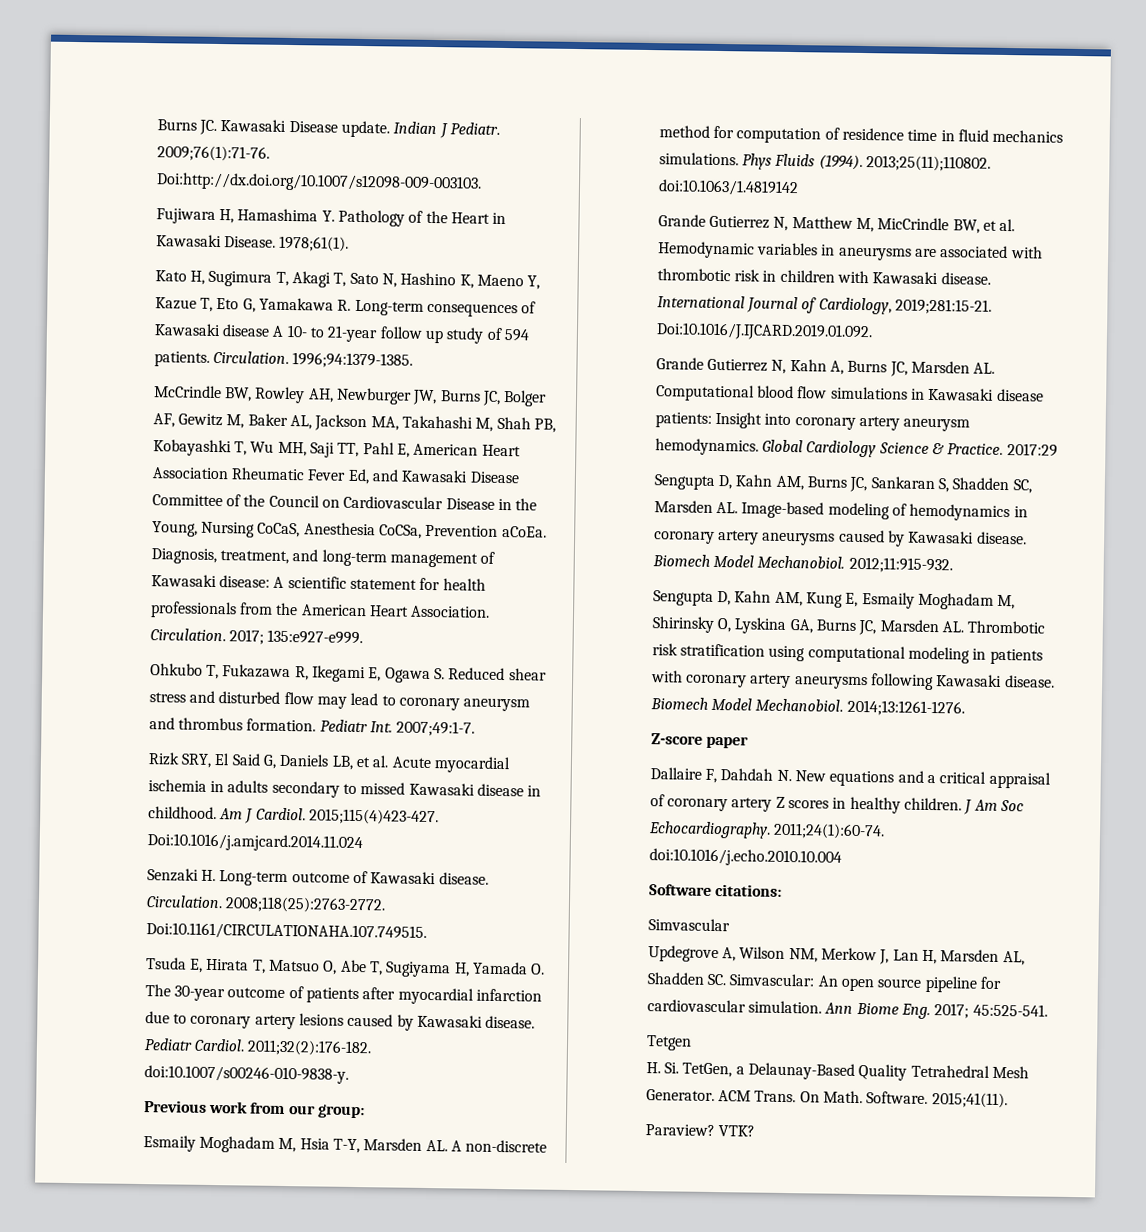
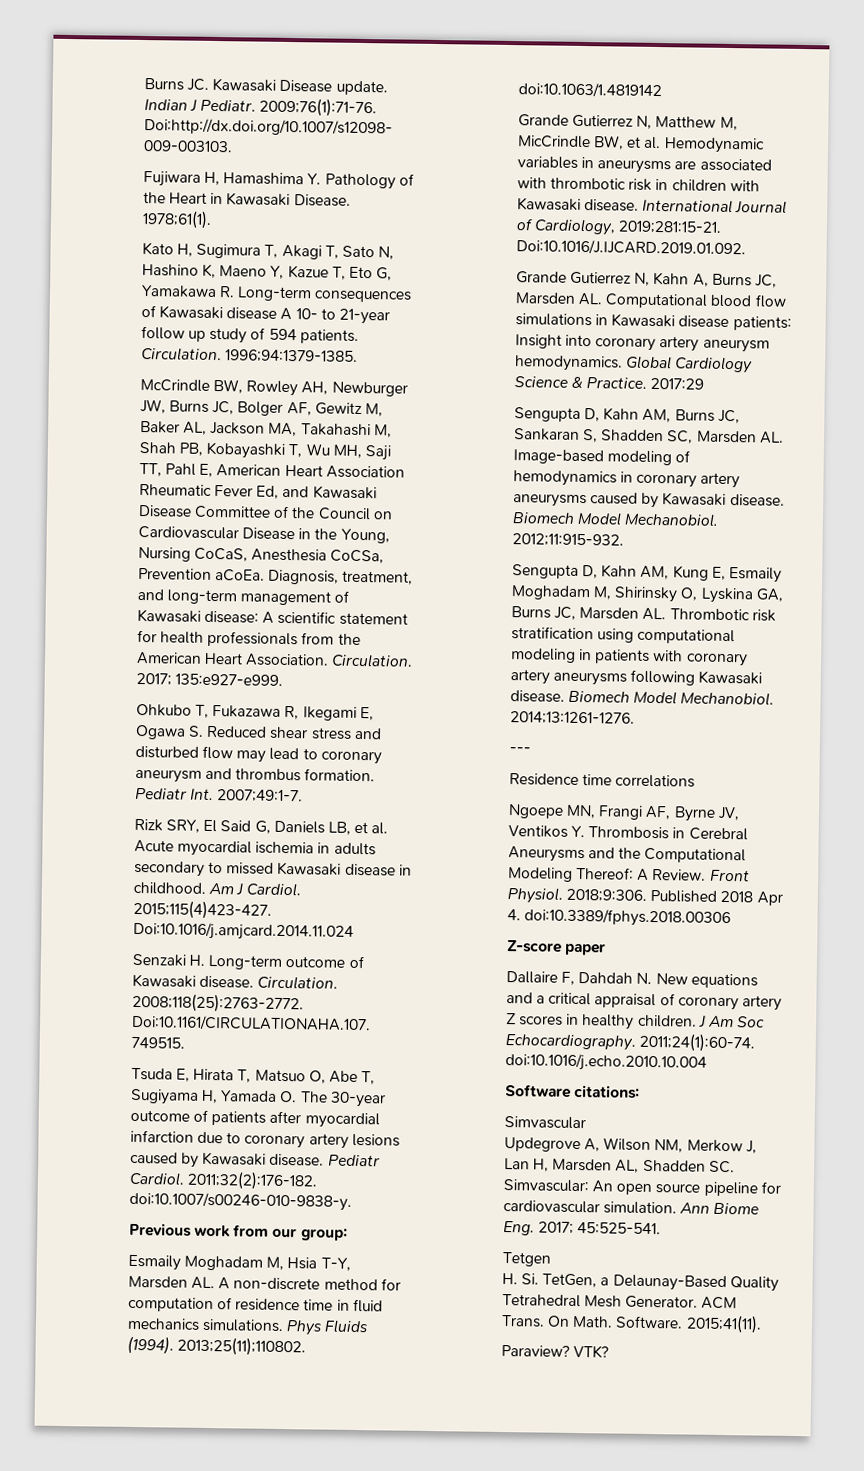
(965, 708) none -> [508,747,531,754] [508,773,696,788] [507,804,740,822] [507,825,748,841] [507,846,747,864] [507,866,750,882] [506,887,783,906] [506,908,731,928] // --- // Residence time correlations // Ngoepe MN, Frangi AF, Byrne JV, Ventikos Y. Thrombosis in Cerebral Aneurysms and the Computational Modeling Thereof: A Review. Front Physiol. 2018;9:306. Published 2018 Apr 4. doi:10.3389/fphys.2018.00306

